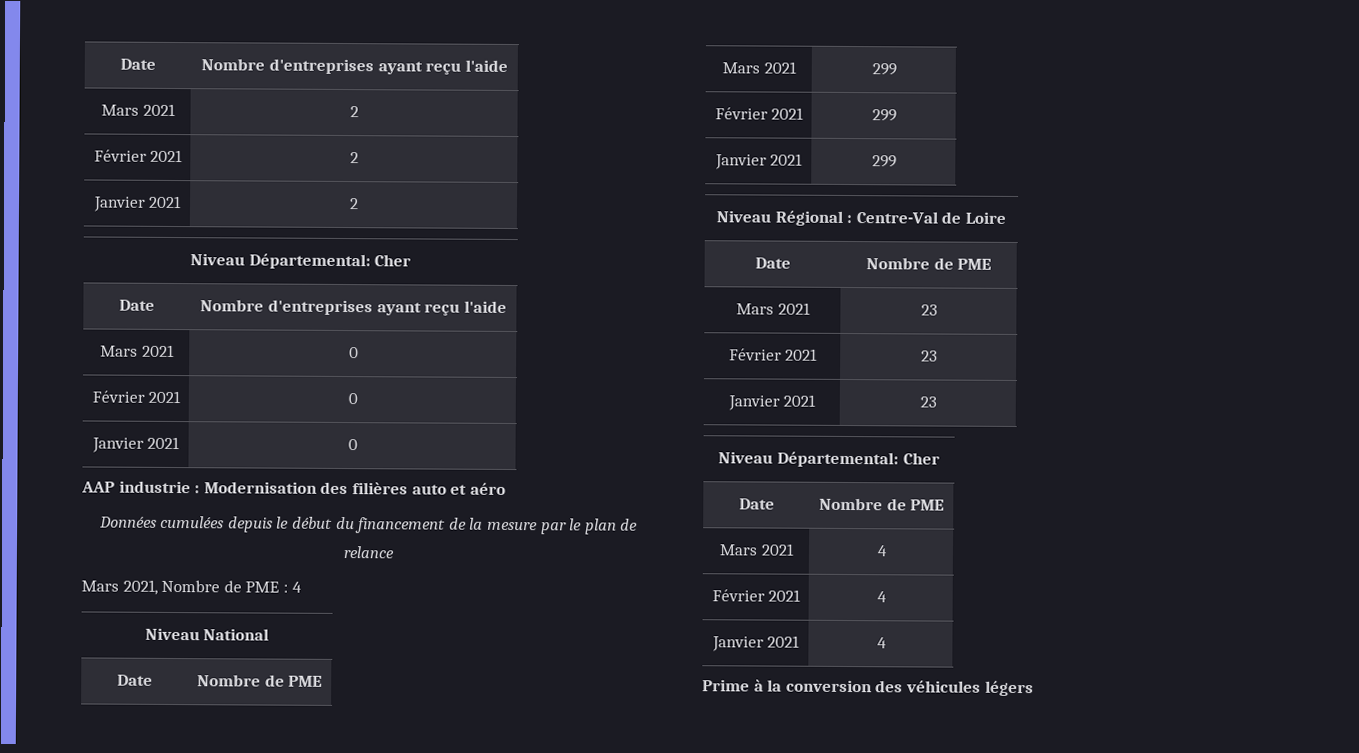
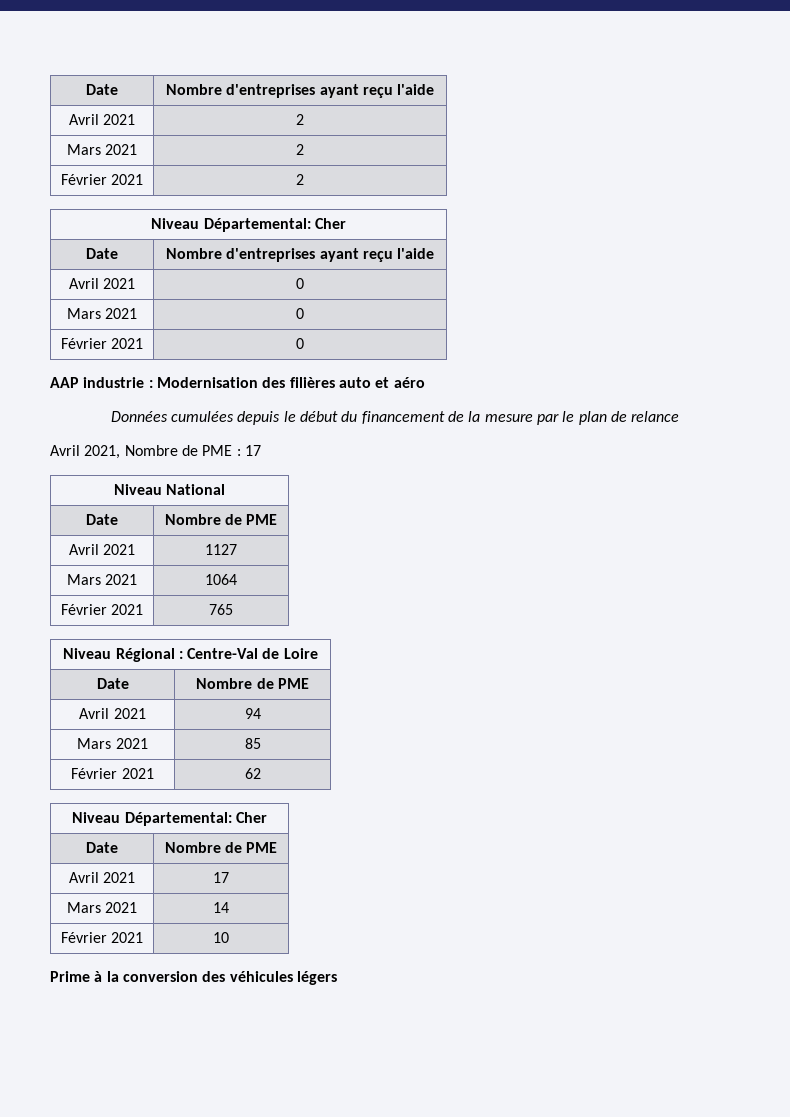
[120,58,156,70] [201,58,508,75] Date | Nombre d'entreprises ayant reçu l'aide -> [86,84,118,95] [165,84,435,98] [68,114,136,125] [296,114,304,125] Date | Nombre d'entreprises ayant reçu l'aide // Avril 2021 | 2
[92,195,183,212] [349,198,360,210] // Janvier 2021 | 2 -> (304, 179) none
(507, 306) none -> [68,278,136,289] [296,278,304,289] // Avril 2021 | 0
[91,436,181,453] [347,439,358,451] // Janvier 2021 | 0 -> (304, 343) none
[81,580,119,592] Mars -> [50,445,80,456] Avril
[291,581,302,593] 4 -> [244,445,261,456] 17
[722,61,797,74] [871,63,897,76] [714,107,805,120] [871,109,897,122] [714,153,804,170] [871,155,897,168] // Mars 2021 | 299 // Février 2021 | 299 // Janvier 2021 | 299 -> [68,544,136,555] [205,544,237,555] [66,574,138,585] [205,574,237,585] [60,604,144,615] [209,604,233,615] // Avril 2021 | 1127 // Mars 2021 | 1064 // Février 2021 | 765
[736,302,811,315] [920,304,938,316] [728,348,819,361] [920,350,938,362] [727,394,817,411] [919,396,937,408] // Mars 2021 | 23 // Février 2021 | 23 // Janvier 2021 | 23 -> [79,708,146,719] [244,708,261,719] [77,738,148,749] [244,738,261,749] [71,768,154,779] [244,768,261,779] // Avril 2021 | 94 // Mars 2021 | 85 // Février 2021 | 62
[719,543,795,556] [876,545,888,557] [711,589,802,602] [876,591,887,603] [711,635,801,652] [876,637,887,649] // Mars 2021 | 4 // Février 2021 | 4 // Janvier 2021 | 4 -> [68,872,136,883] [213,872,229,883] [66,902,138,913] [213,902,229,913] [60,932,144,943] [213,932,229,943] // Avril 2021 | 17 // Mars 2021 | 14 // Février 2021 | 10

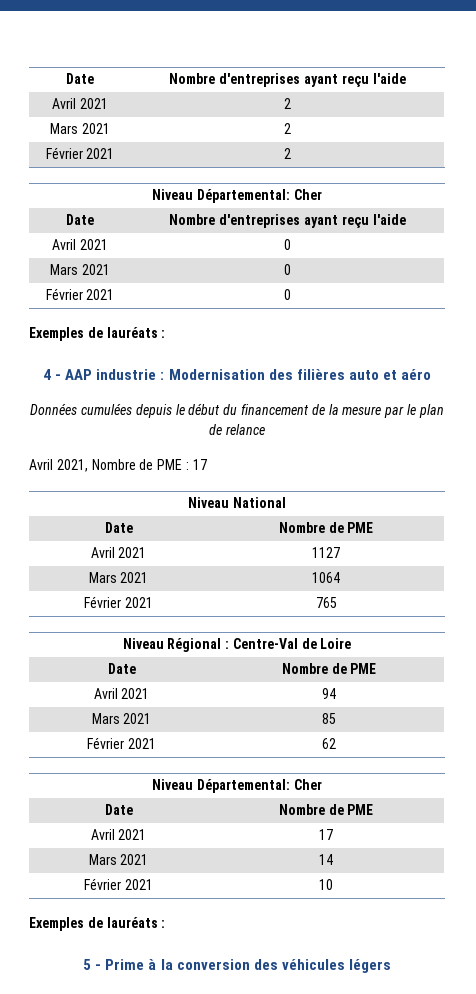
(304, 343) none -> [29,327,166,341] [43,369,62,380] Exemples de lauréats : // 4 -
(229, 937) none -> [29,917,166,931] [83,959,102,970] Exemples de lauréats : // 5 -

